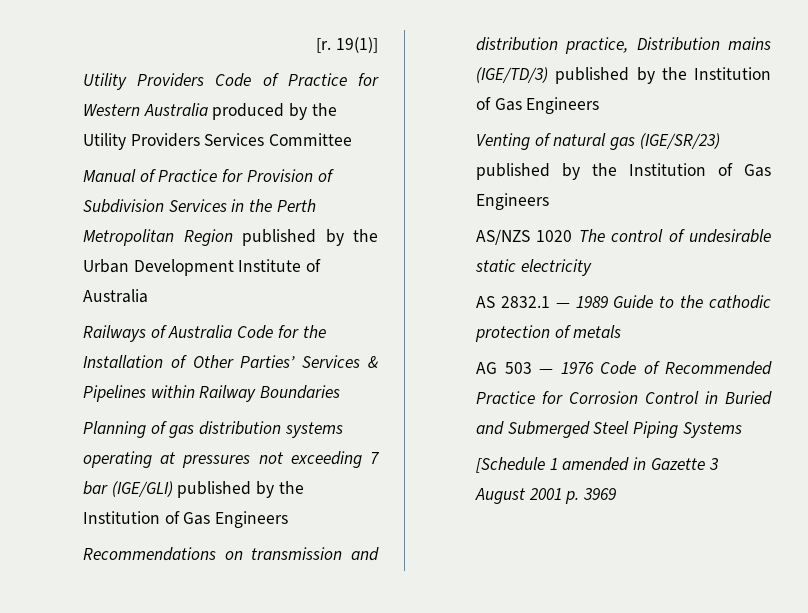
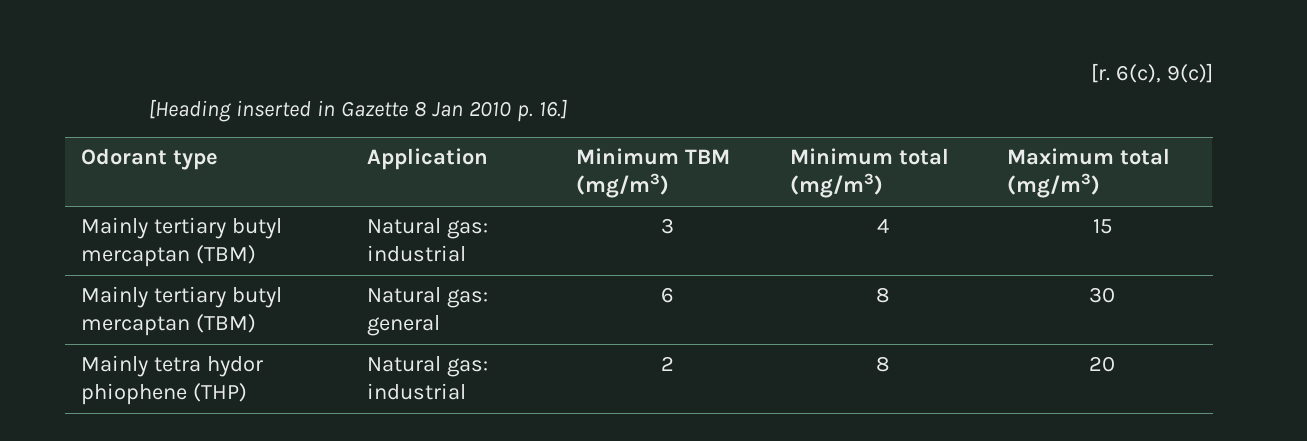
[336,37,378,53] [82,73,379,90] [82,103,337,120] [82,133,353,150] [82,169,334,182] [82,199,316,213] [82,229,378,246] [82,259,322,276] [82,289,148,303] [82,325,326,342] [82,355,379,368] [82,385,341,402] [82,421,343,438] [82,451,380,468] [82,481,304,498] [82,511,289,528] [82,547,379,561] [475,37,771,54] [475,67,771,84] [475,97,600,114] [475,133,720,150] [475,163,771,180] [475,193,549,210] [475,229,771,245] [474,259,592,276] [475,295,771,309] [474,325,622,342] [475,361,772,375] [475,391,772,405] [475,421,742,438] [475,457,718,473] [474,488,617,504] 19(1)] // Utility Providers Code of Practice for Western Australia produced by the Utility Providers Services Committee // Manual of Practice for Provision of Subdivision Services in the Perth Metropolitan Region published by the Urban Development Institute of Australia // Railways of Australia Code for the Installation of Other Parties’ Services & Pipelines within Railway Boundaries // Planning of gas distribution systems operating at pressures not exceeding 7 bar (IGE/GLI) published by the Institution of Gas Engineers // Recommendations on transmission and distribution practice, Distribution mains (IGE/TD/3) published by the Institution of Gas Engineers // Venting of natural gas (IGE/SR/23) published by the Institution of Gas Engineers // AS/NZS 1020 The control of undesirable static electricity // AS 2832.1 — 1989 Guide to the cathodic protection of metals // AG 503 — 1976 Code of Recommended Practice for Corrosion Control in Buried and Submerged Steel Piping Systems // [Schedule 1 amended in Gazette 3 August 2001 p. 3969 -> [1116,63,1213,83] [149,99,567,122] [81,148,219,170] [367,148,489,170] [576,148,731,165] [576,173,670,198] [790,148,950,165] [790,173,884,198] [1007,148,1171,165] [1007,173,1101,198] [81,217,283,239] [81,245,257,267] [367,218,489,239] [367,245,467,262] [661,218,674,234] [877,218,889,233] [1092,219,1112,234] [81,286,283,308] [81,314,257,336] [367,287,489,308] [367,315,441,336] [661,287,674,303] [876,287,890,303] [1089,287,1115,303] [81,355,264,377] [81,383,248,405] [367,356,489,377] [367,383,467,400] [661,356,674,371] [876,356,890,372] [1089,356,1115,372] 6(c), 9(c)] // [Heading inserted in Gazette 8 Jan 2010 p. 16.] // Odorant type | Application | Minimum TBM (mg/m3) | Minimum total (mg/m3) | Maximum total (mg/m3) // Mainly tertiary butyl mercaptan (TBM) | Natural gas: industrial | 3 | 4 | 15 // Mainly tertiary butyl mercaptan (TBM) | Natural gas: general | 6 | 8 | 30 // Mainly tetra hydor phiophene (THP) | Natural gas: industrial | 2 | 8 | 20

